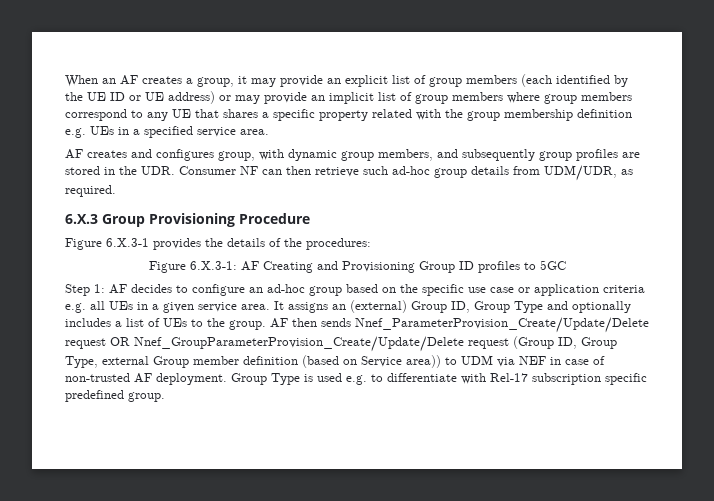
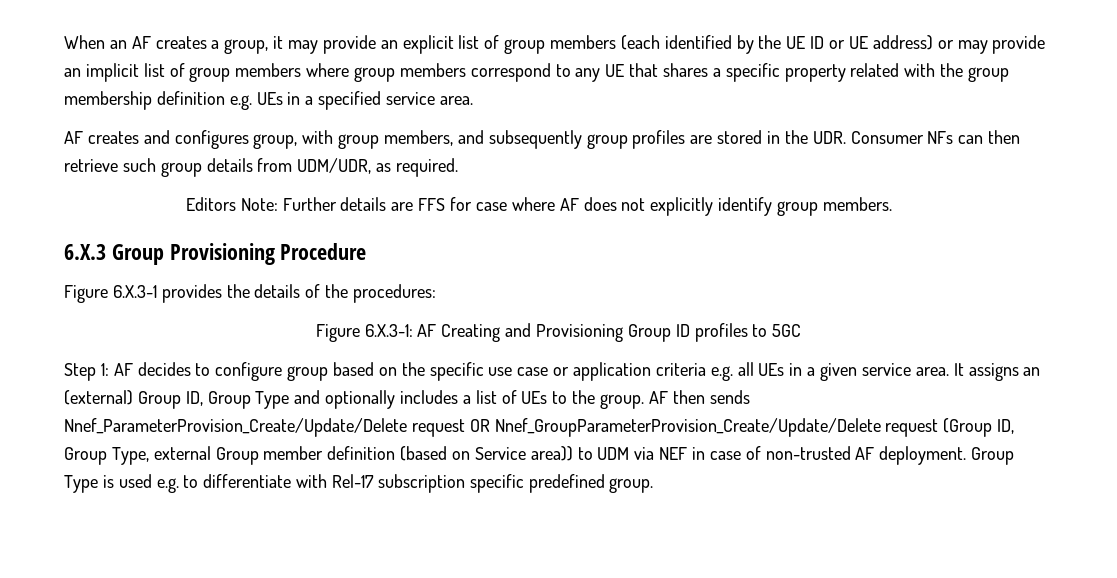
[288,149,337,161] dynamic -> (334, 137) none
[240,166,258,175] NF -> [927,131,954,144] NFs
[392,166,430,175] ad-hoc -> (156, 165) none
(116, 191) none -> [185,197,892,216] // Editors Note: Further details are FFS for case where AF does not explicitly identify group members.
[249,284,305,293] an ad-hoc -> (283, 371) none

